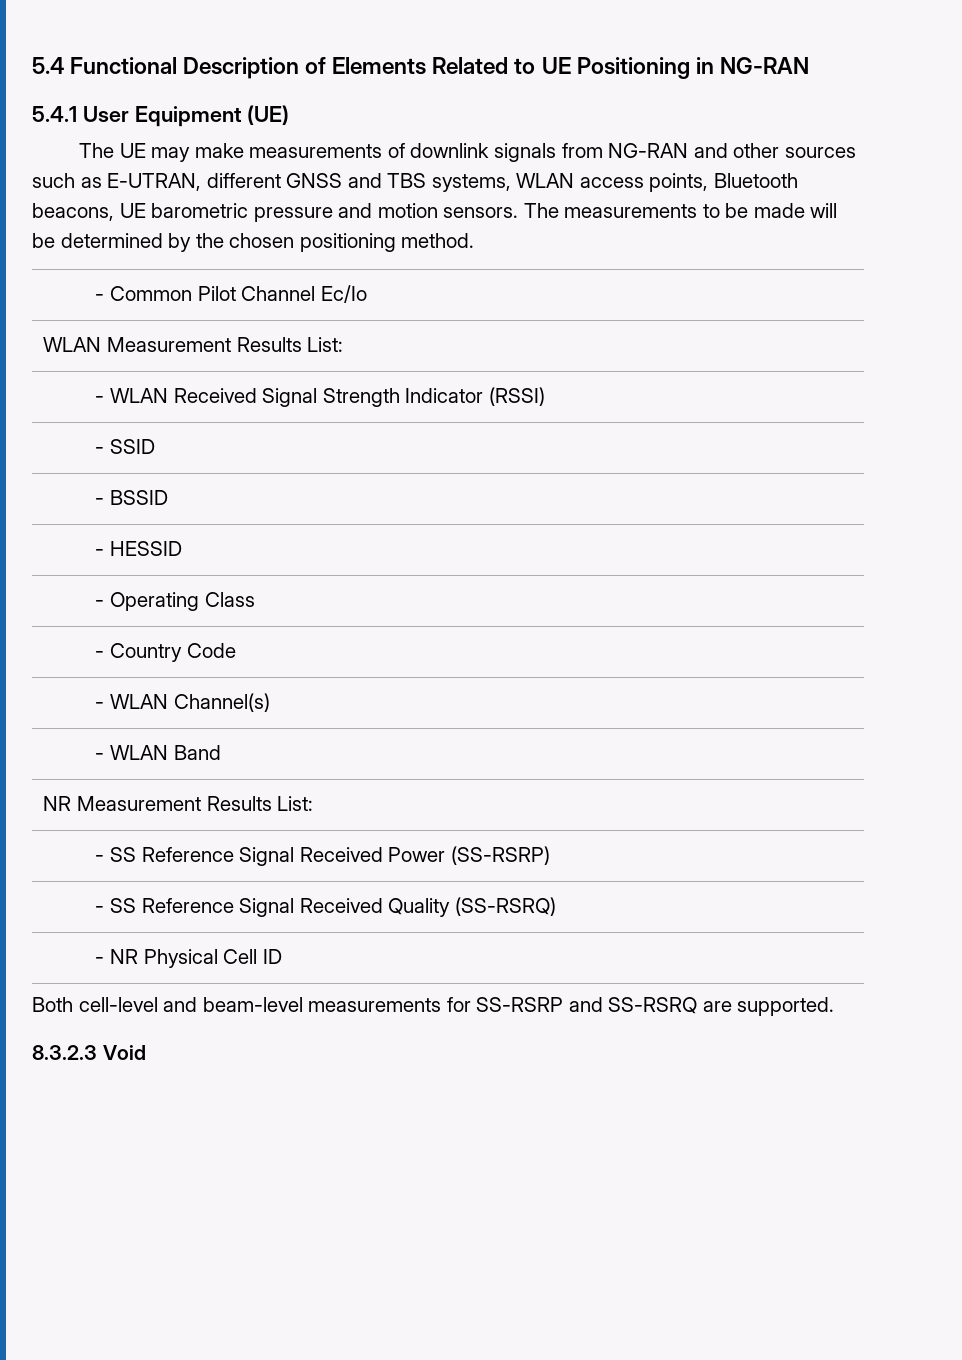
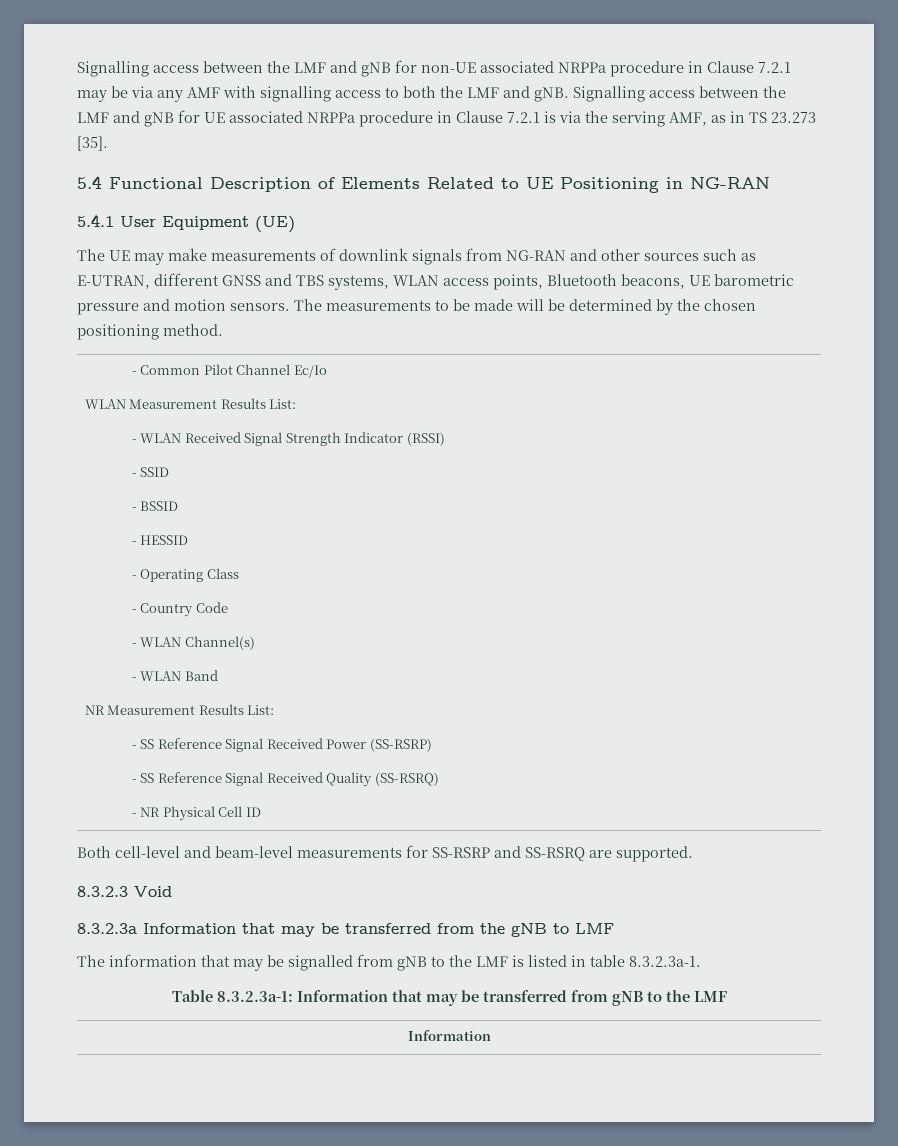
(32, 65) none -> [77,60,791,77] [77,86,786,102] [77,110,816,127] [77,136,108,151] Signalling access between the LMF and gNB for non-UE associated NRPPa procedure in Clause 7.2.1 may be via any AMF with signalling access to both the LMF and gNB. Signalling access between the LMF and gNB for UE associated NRPPa procedure in Clause 7.2.1 is via the serving AMF, as in TS 23.273 [35]. //
(146, 1052) none -> [77,923,614,937] [77,954,701,971] [171,990,727,1006] [407,1030,491,1041] // 8.3.2.3a Information that may be transferred from the gNB to LMF // The information that may be signalled from gNB to the LMF is listed in table 8.3.2.3a-1. // Table 8.3.2.3a-1: Information that may be transferred from gNB to the LMF // Information

